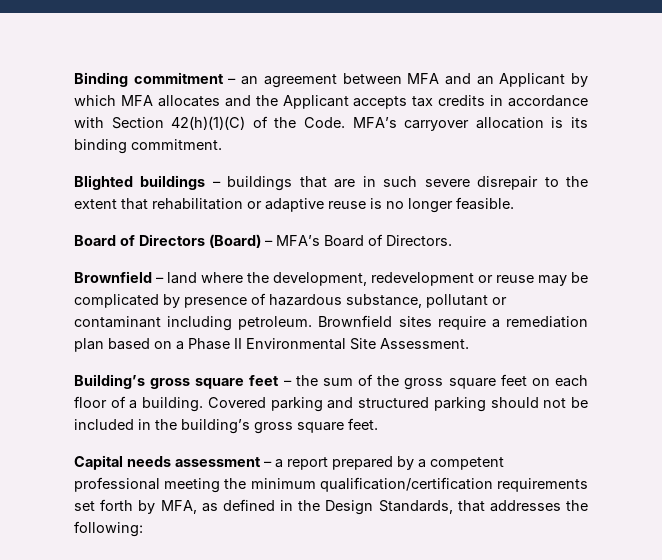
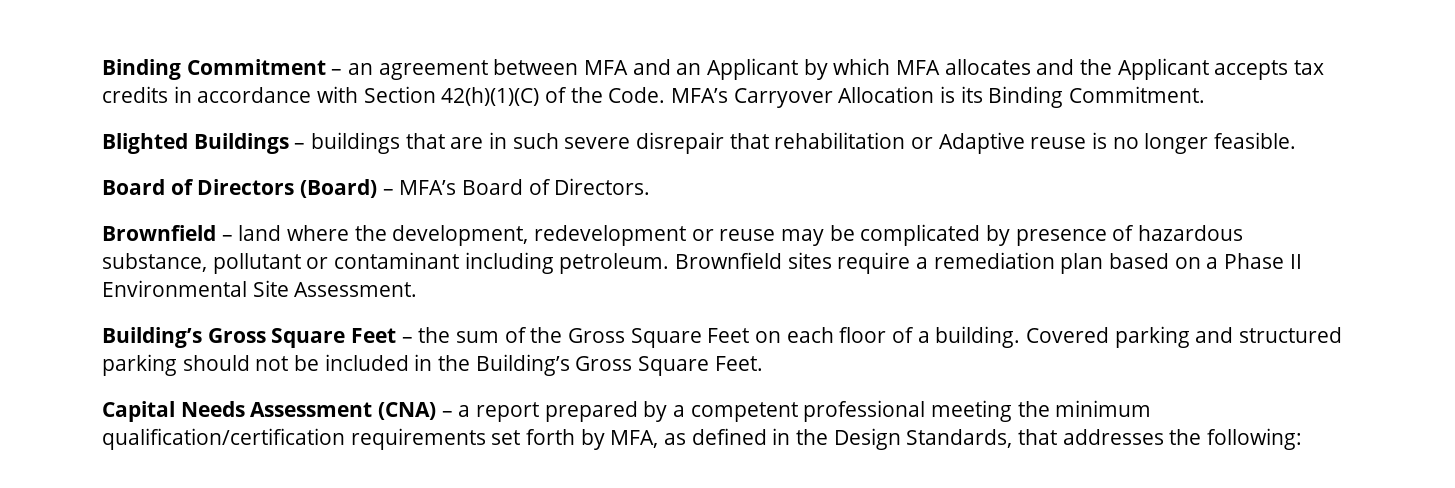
[74,72,224,87] Binding commitment -> [102,59,326,80] Binding Commitment
[404,117,589,131] [74,139,222,154] carryover allocation is its binding commitment. -> [733,86,1206,108] Carryover Allocation is its Binding Commitment.
[140,175,206,190] buildings -> [193,133,289,154] Buildings
[544,176,588,187] [74,199,117,209] to the extent -> (725, 143) none
[265,198,324,212] adaptive -> [938,132,1025,154] Adaptive
[150,375,280,389] gross square feet -> [207,328,397,348] Gross Square Feet
[404,374,527,390] gross square feet -> [568,328,750,348] Gross Square Feet
[181,418,378,434] [74,455,261,470] building’s gross square feet. // Capital needs assessment -> [475,354,763,376] [102,401,437,422] Building’s Gross Square Feet. // Capital Needs Assessment (CNA)

